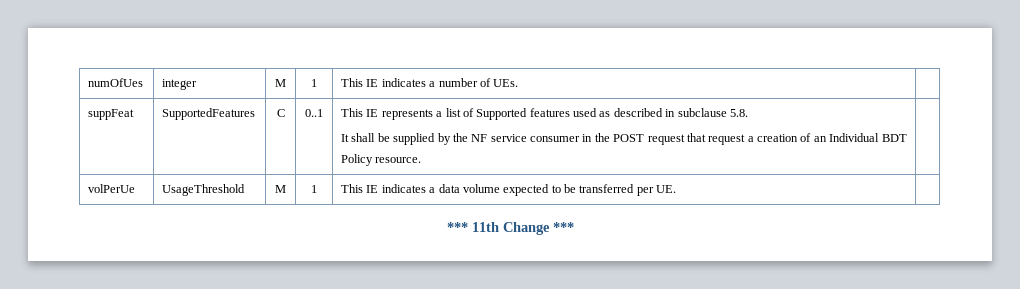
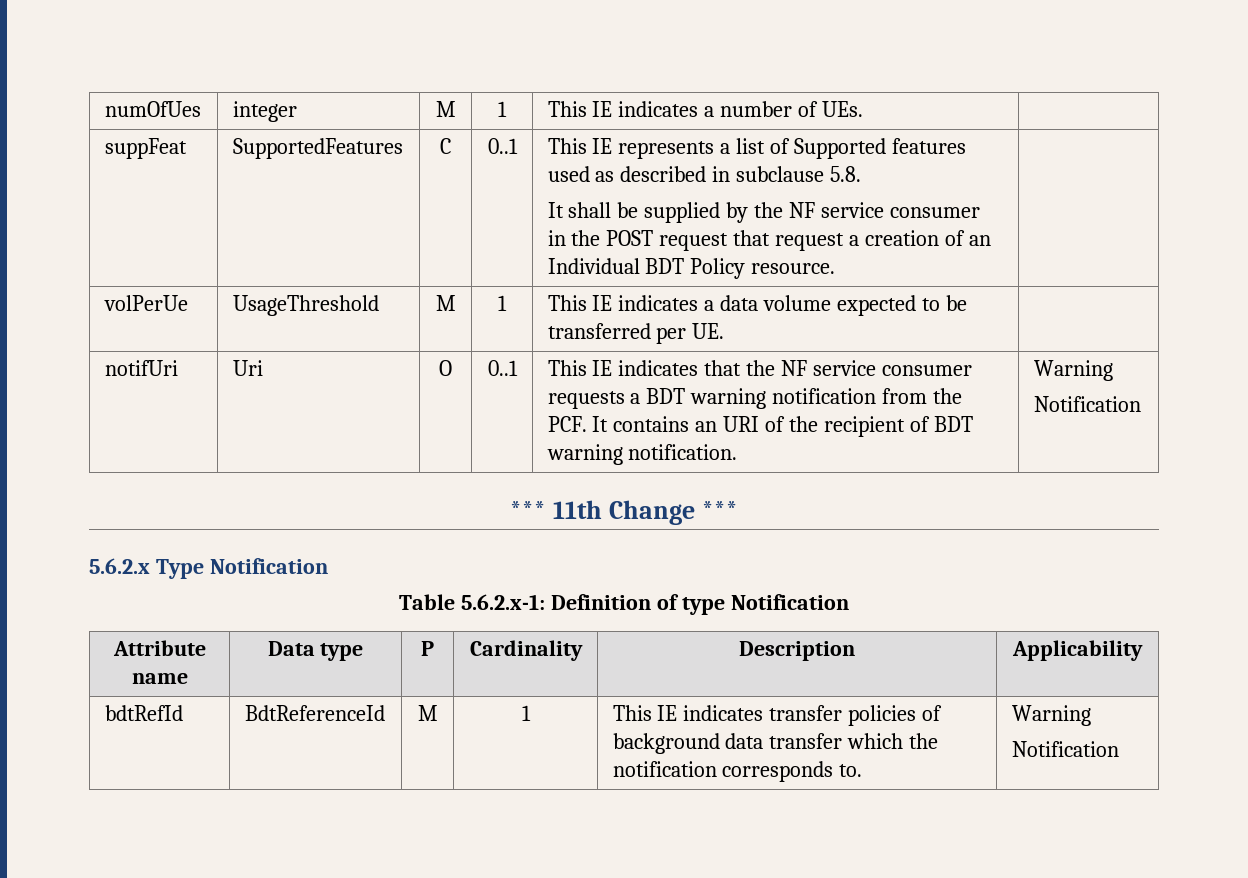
[446,222,574,235] // *** 11th Change *** -> [104,360,178,376] [232,360,263,376] [439,360,452,376] [487,360,518,376] [547,360,973,376] [547,388,963,409] [547,416,973,437] [546,444,738,465] [1033,360,1113,381] [1033,396,1141,412] [510,500,738,525] [89,558,328,579] [399,594,849,615] [112,640,206,656] [131,673,188,684] [267,641,364,661] [421,641,434,656] [469,640,583,661] [739,641,855,661] [1012,640,1143,661] [104,705,183,721] [244,705,385,721] [417,705,438,721] [521,705,531,721] [612,705,943,726] [612,733,939,754] [612,761,863,782] [1011,705,1091,726] [1011,741,1119,757] // notifUri | Uri | O | 0..1 | This IE indicates that the NF service consumer requests a BDT warning notification from the PCF. It contains an URI of the recipient of BDT warning notification. | Warning // Notification // *** 11th Change *** // 5.6.2.x Type Notification // Table 5.6.2.x-1: Definition of type Notification // Attribute name | Data type | P | Cardinality | Description | Applicability // bdtRefId | BdtReferenceId | M | 1 | This IE indicates transfer policies of background data transfer which the notification corresponds to. | Warning // Notification

